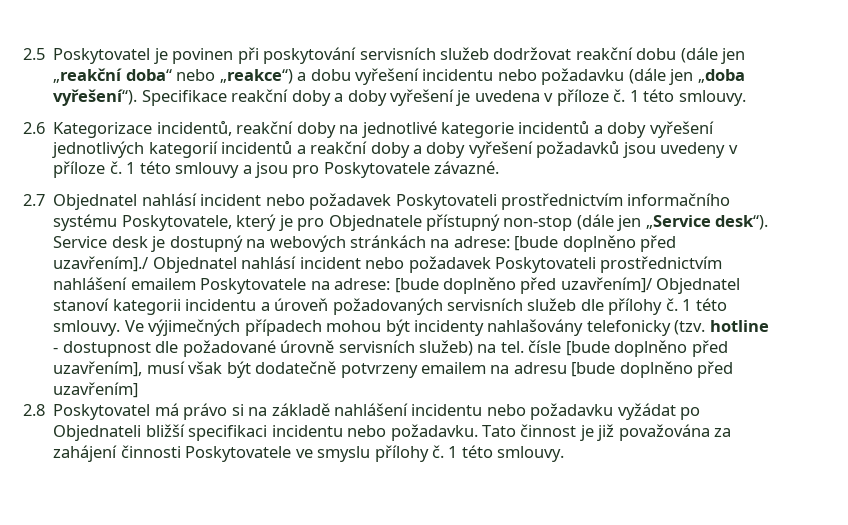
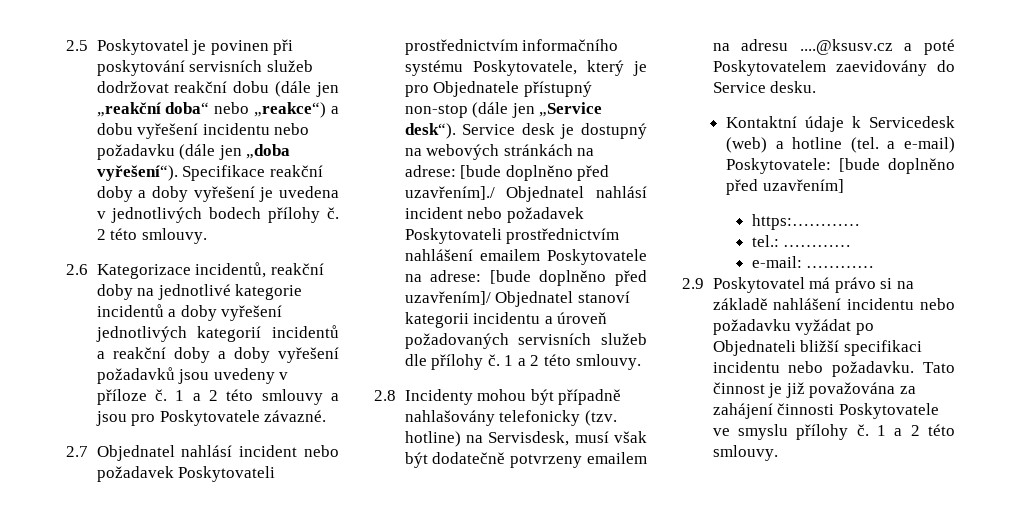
[556,89,639,106] příloze č. 1 -> [111,207,339,223] [96,229,106,240] jednotlivých bodech přílohy č. 2
(136, 168) none -> [192,390,218,401] a 2
[695,298,727,311] [53,319,322,336] této smlouvy. Ve výjimečných případech -> [517,354,641,370] [374,389,473,405] a 2 této smlouvy. // 2.8 Incidenty
[413,320,484,336] incidenty -> [558,389,622,405] případně
[709,320,769,332] [53,340,728,357] [53,361,143,377] hotline - dostupnost dle požadované úrovně servisních služeb) na tel. čísle [bude doplněno před uzavřením], -> [404,431,570,447] hotline) na Servisdesk,
[571,361,734,378] [53,382,139,398] [23,404,45,416] [bude doplněno před uzavřením] // 2.8 -> [799,39,955,55] [712,60,955,76] [712,81,817,93] [726,116,955,132] [726,137,955,153] [726,158,955,174] [726,179,844,195] [751,214,860,230] [751,235,852,247] [751,256,875,268] [682,278,704,289] ....@ksusv.cz a poté Poskytovatelem zaevidovány do Service desku. // Kontaktní údaje k Servicedesk (web) a hotline (tel. a e-mail) Poskytovatele: [bude doplněno před uzavřením] // https:………… // tel.: ………… // e-mail: ………… // 2.9
(458, 452) none -> [894,425,920,436] a 2

